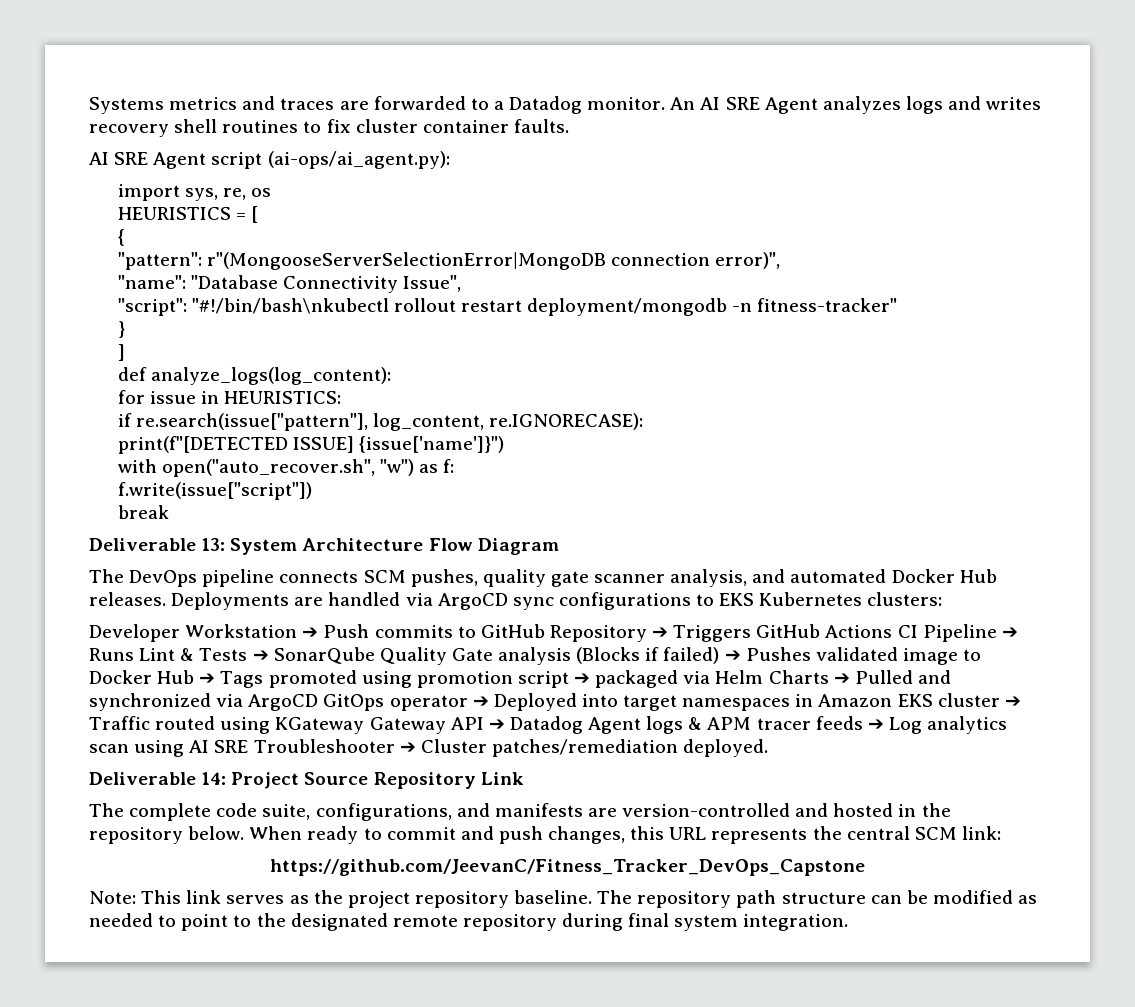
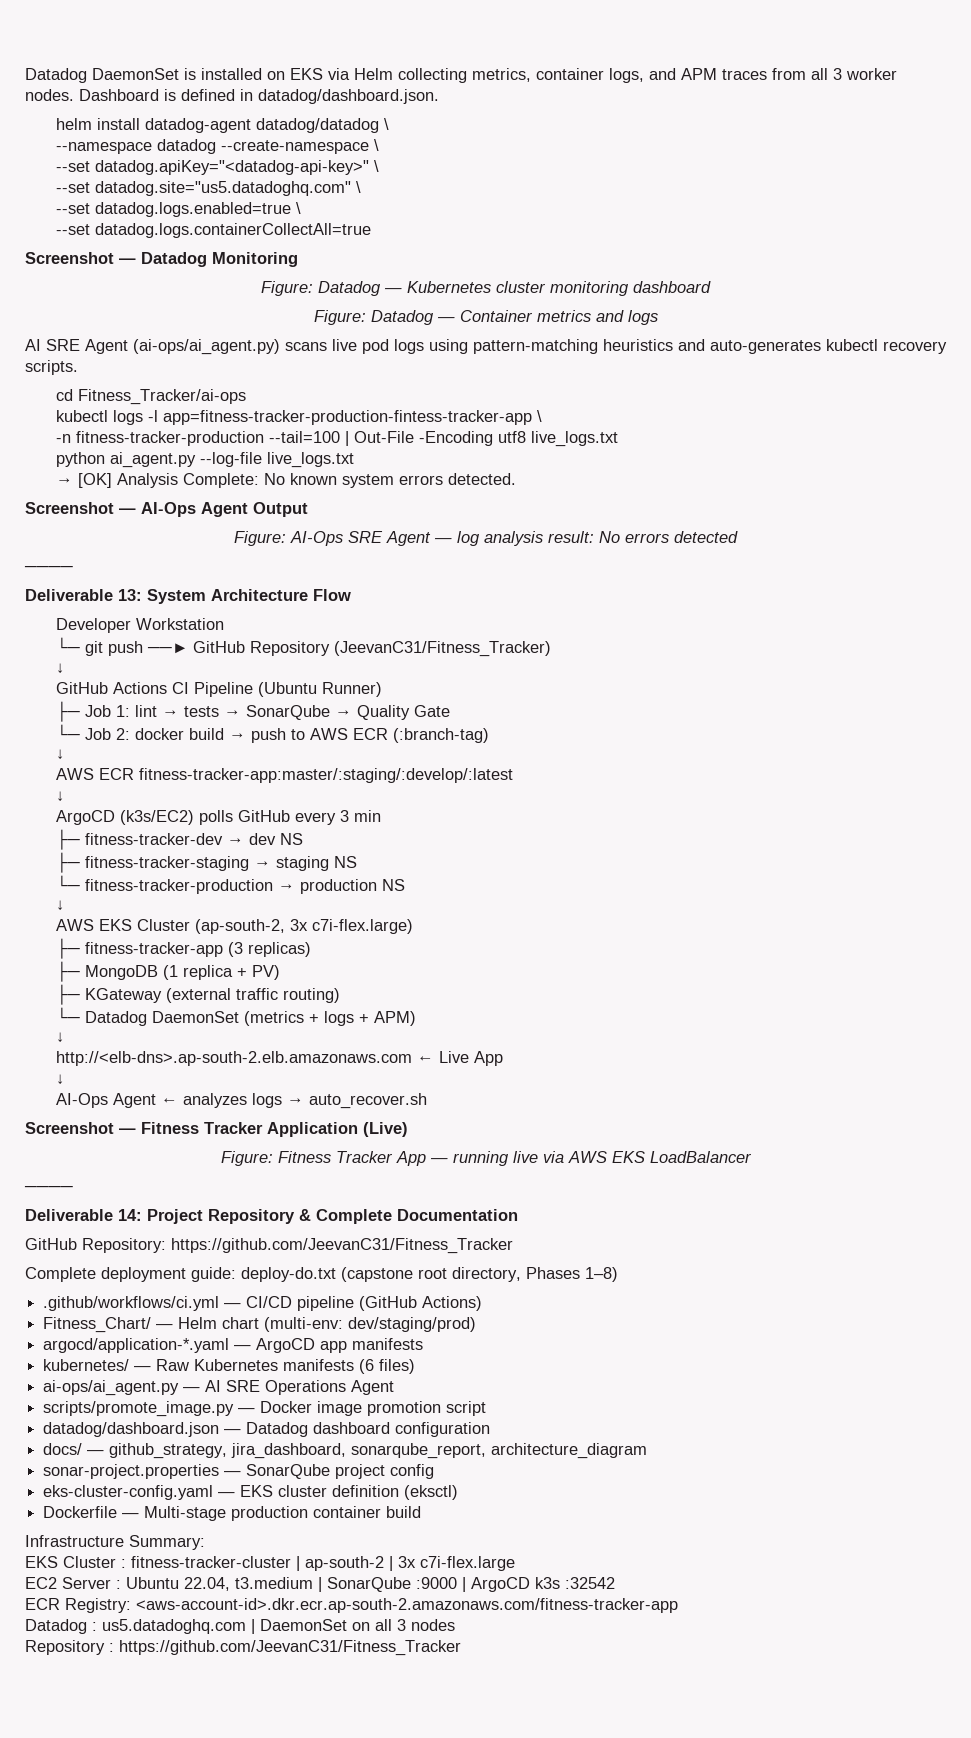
[89,96,1042,114] [89,119,569,137] [89,151,450,169] [117,184,272,201] [117,206,258,223] [117,229,125,246] [117,252,781,270] [117,275,462,293] [117,298,898,316] [117,321,125,338] [117,344,125,361] [117,367,391,385] [117,390,342,404] [117,413,644,431] [117,436,504,454] [117,459,455,477] [117,482,312,500] [117,505,169,519] Systems metrics and traces are forwarded to a Datadog monitor. An AI SRE Agent analyzes logs and writes recovery shell routines to fix cluster container faults. // AI SRE Agent script (ai-ops/ai_agent.py): // import sys, re, os // HEURISTICS = [ // { // "pattern": r"(MongooseServerSelectionError|MongoDB connection error)", // "name": "Database Connectivity Issue", // "script": "#!/bin/bash\nkubectl rollout restart deployment/mongodb -n fitness-tracker" // } // ] // def analyze_logs(log_content): // for issue in HEURISTICS: // if re.search(issue["pattern"], log_content, re.IGNORECASE): // print(f"[DETECTED ISSUE] {issue['name']}") // with open("auto_recover.sh", "w") as f: // f.write(issue["script"]) // break -> [25,68,897,83] [25,89,439,104] [56,118,390,133] [56,139,380,154] [56,160,380,175] [56,181,362,196] [56,202,302,217] [56,223,372,238] [25,252,298,267] [261,281,711,296] [313,310,658,325] [25,339,947,355] [25,360,78,375] [56,389,247,405] [56,410,543,425] [56,431,619,447] [56,452,355,468] [56,473,517,488] [25,502,308,517] [234,531,738,546] [24,566,73,572] Datadog DaemonSet is installed on EKS via Helm collecting metrics, container logs, and APM traces from all 3 worker nodes. Dashboard is defined in datadog/dashboard.json. // helm install datadog-agent datadog/datadog \ // --namespace datadog --create-namespace \ // --set datadog.apiKey="<datadog-api-key>" \ // --set datadog.site="us5.datadoghq.com" \ // --set datadog.logs.enabled=true \ // --set datadog.logs.containerCollectAll=true // Screenshot — Datadog Monitoring // Figure: Datadog — Kubernetes cluster monitoring dashboard // Figure: Datadog — Container metrics and logs // AI SRE Agent (ai-ops/ai_agent.py) scans live pod logs using pattern-matching heuristics and auto-generates kubectl recovery scripts. // cd Fitness_Tracker/ai-ops // kubectl logs -l app=fitness-tracker-production-fintess-tracker-app \ // -n fitness-tracker-production --tail=100 | Out-File -Encoding utf8 live_logs.txt // python ai_agent.py --log-file live_logs.txt // → [OK] Analysis Complete: No known system errors detected. // Screenshot — AI-Ops Agent Output // Figure: AI-Ops SRE Agent — log analysis result: No errors detected // ────
[477,538,559,555] [89,569,997,587] [89,592,943,610] [89,624,1018,642] [89,647,982,665] [89,670,951,688] [89,693,1021,711] [89,716,1008,734] [89,739,769,757] [89,772,524,789] [89,803,951,821] [89,826,1001,844] [269,859,866,876] [89,890,1038,908] [89,913,849,931] Diagram // The DevOps pipeline connects SCM pushes, quality gate scanner analysis, and automated Docker Hub releases. Deployments are handled via ArgoCD sync configurations to EKS Kubernetes clusters: // Developer Workstation ➔ Push commits to GitHub Repository ➔ Triggers GitHub Actions CI Pipeline ➔ Runs Lint & Tests ➔ SonarQube Quality Gate analysis (Blocks if failed) ➔ Pushes validated image to Docker Hub ➔ Tags promoted using promotion script ➔ packaged via Helm Charts ➔ Pulled and synchronized via ArgoCD GitOps operator ➔ Deployed into target namespaces in Amazon EKS cluster ➔ Traffic routed using KGateway Gateway API ➔ Datadog Agent logs & APM tracer feeds ➔ Log analytics scan using AI SRE Troubleshooter ➔ Cluster patches/remediation deployed. // Deliverable 14: Project Source Repository Link // The complete code suite, configurations, and manifests are version-controlled and hosted in the repository below. When ready to commit and push changes, this URL represents the central SCM link: // https://github.com/JeevanC/Fitness_Tracker_DevOps_Capstone // Note: This link serves as the project repository baseline. The repository path structure can be modified as needed to point to the designated remote repository during final system integration. -> [56,618,225,633] [56,637,552,657] [56,663,65,673] [56,682,383,697] [56,701,451,722] [56,724,490,743] [56,749,65,759] [56,768,514,783] [56,791,65,801] [56,810,382,825] [56,829,304,850] [56,852,358,873] [56,875,406,894] [56,900,65,910] [56,919,414,934] [56,938,312,959] [56,961,281,982] [56,984,341,1005] [56,1007,417,1026] [56,1032,65,1042] [56,1051,504,1066] [56,1074,65,1084] [56,1093,428,1109] [25,1122,408,1137] [220,1151,752,1166] [24,1186,73,1192] [25,1209,518,1224] [25,1238,513,1254] [25,1267,618,1282] [43,1296,483,1311] [43,1317,477,1333] [43,1338,424,1353] [43,1359,416,1374] [43,1380,395,1396] [43,1401,487,1417] [43,1422,491,1437] [43,1443,648,1459] [43,1464,435,1479] [43,1485,459,1500] [43,1506,422,1521] [25,1535,205,1550] [25,1556,515,1571] [25,1577,615,1592] [25,1598,678,1613] [25,1619,455,1634] [25,1640,461,1656] // Developer Workstation // └─ git push ──► GitHub Repository (JeevanC31/Fitness_Tracker) // ↓ // GitHub Actions CI Pipeline (Ubuntu Runner) // ├─ Job 1: lint → tests → SonarQube → Quality Gate // └─ Job 2: docker build → push to AWS ECR (:branch-tag) // ↓ // AWS ECR fitness-tracker-app:master/:staging/:develop/:latest // ↓ // ArgoCD (k3s/EC2) polls GitHub every 3 min // ├─ fitness-tracker-dev → dev NS // ├─ fitness-tracker-staging → staging NS // └─ fitness-tracker-production → production NS // ↓ // AWS EKS Cluster (ap-south-2, 3x c7i-flex.large) // ├─ fitness-tracker-app (3 replicas) // ├─ MongoDB (1 replica + PV) // ├─ KGateway (external traffic routing) // └─ Datadog DaemonSet (metrics + logs + APM) // ↓ // http://<elb-dns>.ap-south-2.elb.amazonaws.com ← Live App // ↓ // AI-Ops Agent ← analyzes logs → auto_recover.sh // Screenshot — Fitness Tracker Application (Live) // Figure: Fitness Tracker App — running live via AWS EKS LoadBalancer // ──── // Deliverable 14: Project Repository & Complete Documentation // GitHub Repository: https://github.com/JeevanC31/Fitness_Tracker // Complete deployment guide: deploy-do.txt (capstone root directory, Phases 1–8) // .github/workflows/ci.yml — CI/CD pipeline (GitHub Actions) // Fitness_Chart/ — Helm chart (multi-env: dev/staging/prod) // argocd/application-*.yaml — ArgoCD app manifests // kubernetes/ — Raw Kubernetes manifests (6 files) // ai-ops/ai_agent.py — AI SRE Operations Agent // scripts/promote_image.py — Docker image promotion script // datadog/dashboard.json — Datadog dashboard configuration // docs/ — github_strategy, jira_dashboard, sonarqube_report, architecture_diagram // sonar-project.properties — SonarQube project config // eks-cluster-config.yaml — EKS cluster definition (eksctl) // Dockerfile — Multi-stage production container build // Infrastructure Summary: // EKS Cluster : fitness-tracker-cluster | ap-south-2 | 3x c7i-flex.large // EC2 Server : Ubuntu 22.04, t3.medium | SonarQube :9000 | ArgoCD k3s :32542 // ECR Registry: <aws-account-id>.dkr.ecr.ap-south-2.amazonaws.com/fitness-tracker-app // Datadog : us5.datadoghq.com | DaemonSet on all 3 nodes // Repository : https://github.com/JeevanC31/Fitness_Tracker

